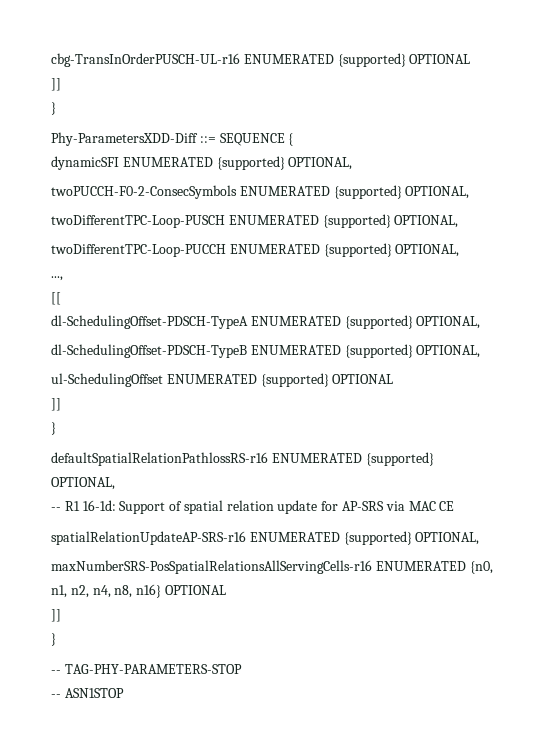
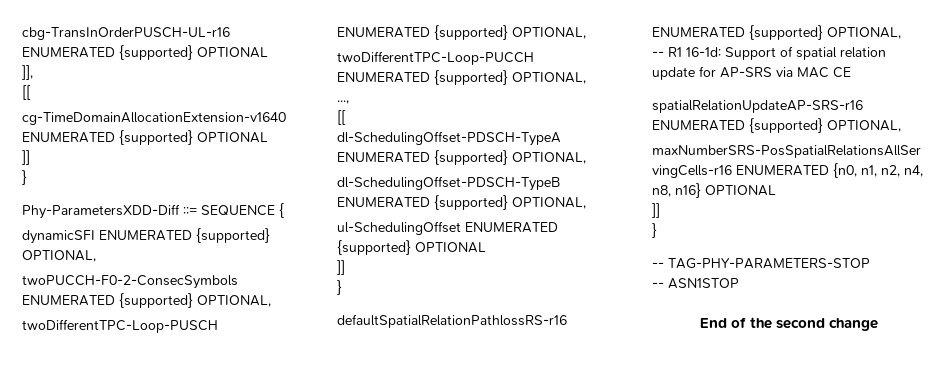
(471, 59) none -> [22,65,33,80] [22,85,31,100] [22,112,286,125] [22,130,268,145] // ]], // [[ // cg-TimeDomainAllocationExtension-v1640 ENUMERATED {supported} OPTIONAL
(124, 693) none -> [700,317,878,331] // End of the second change

